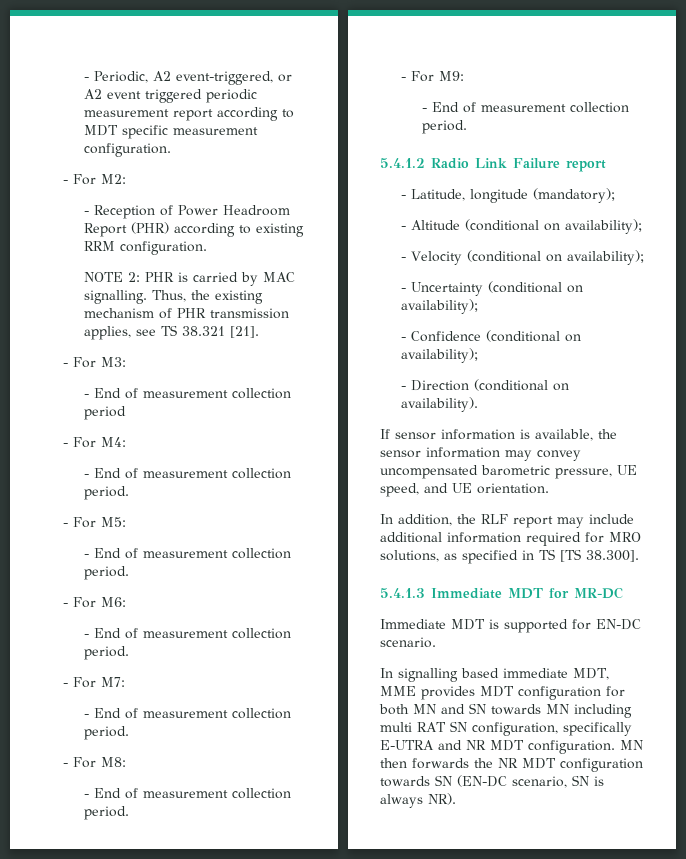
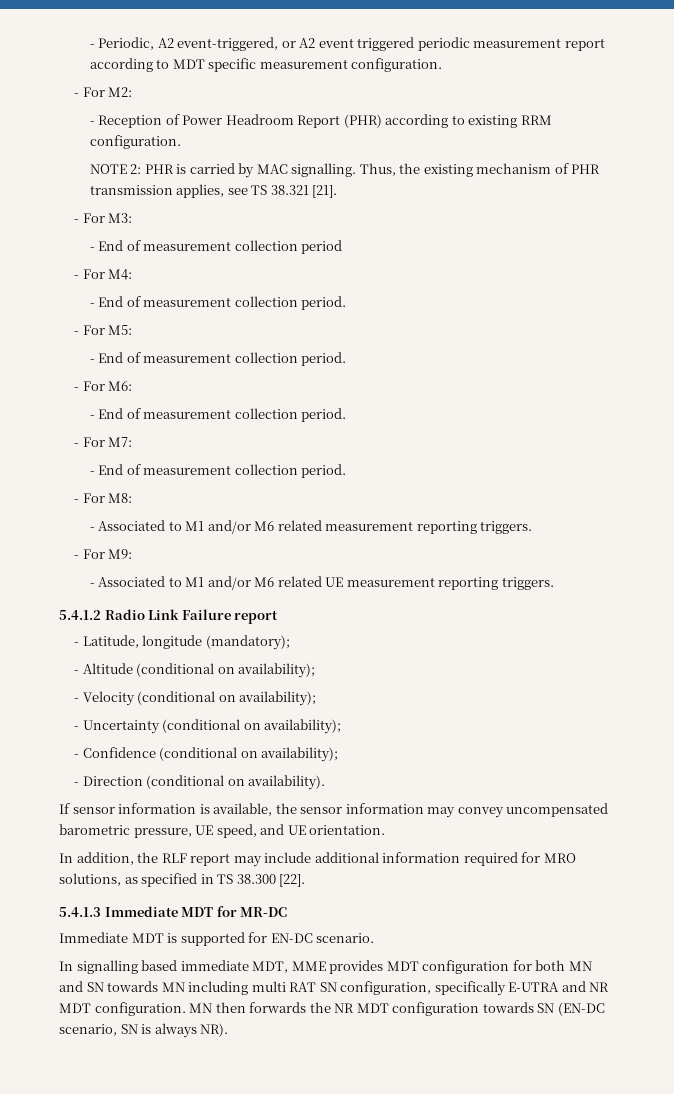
[93,788,291,799] [83,806,129,820] [400,71,464,82] [421,102,629,113] [421,120,467,134] End of measurement collection period. // - For M9: // - End of measurement collection period. -> [98,520,533,534] [74,549,133,559] [89,576,554,590] Associated to M1 and/or M6 related measurement reporting triggers. // - For M9: // - Associated to M1 and/or M6 related UE measurement reporting triggers.
[560,549,639,562] [TS 38.300]. -> [236,874,306,887] 38.300 [22].

